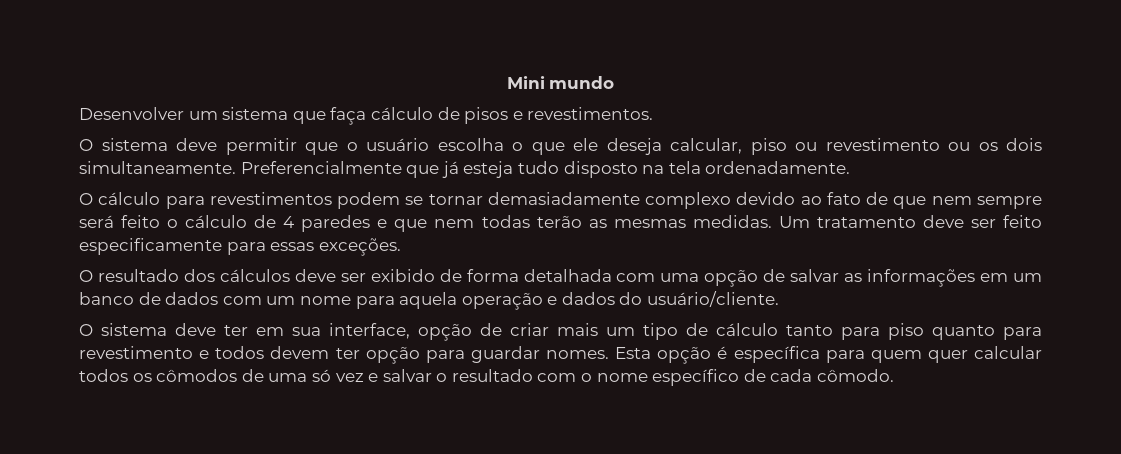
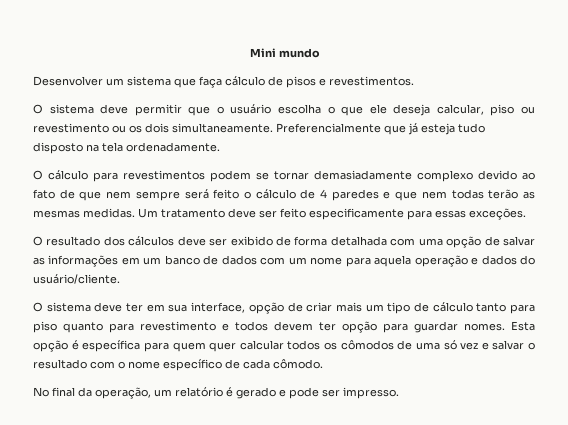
(895, 375) none -> [33,387,399,399] // No final da operação, um relatório é gerado e pode ser impresso.

